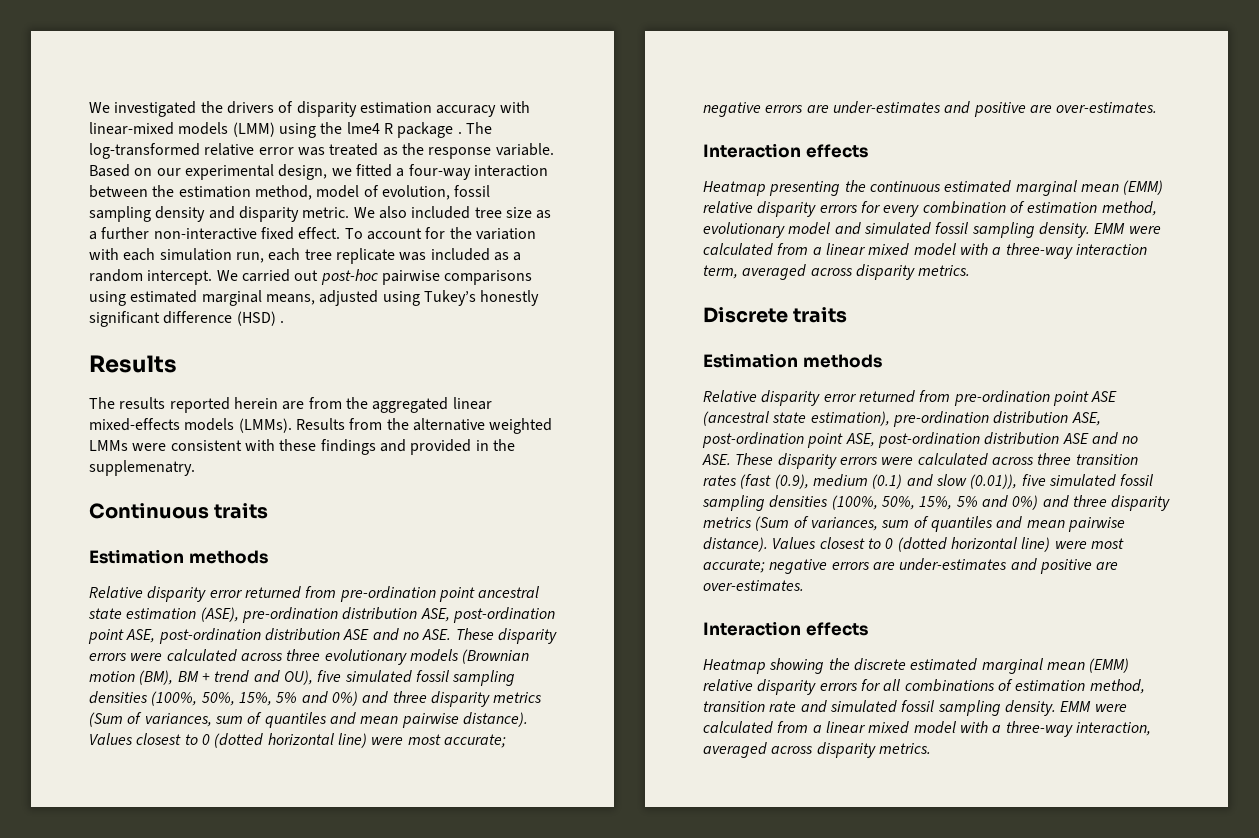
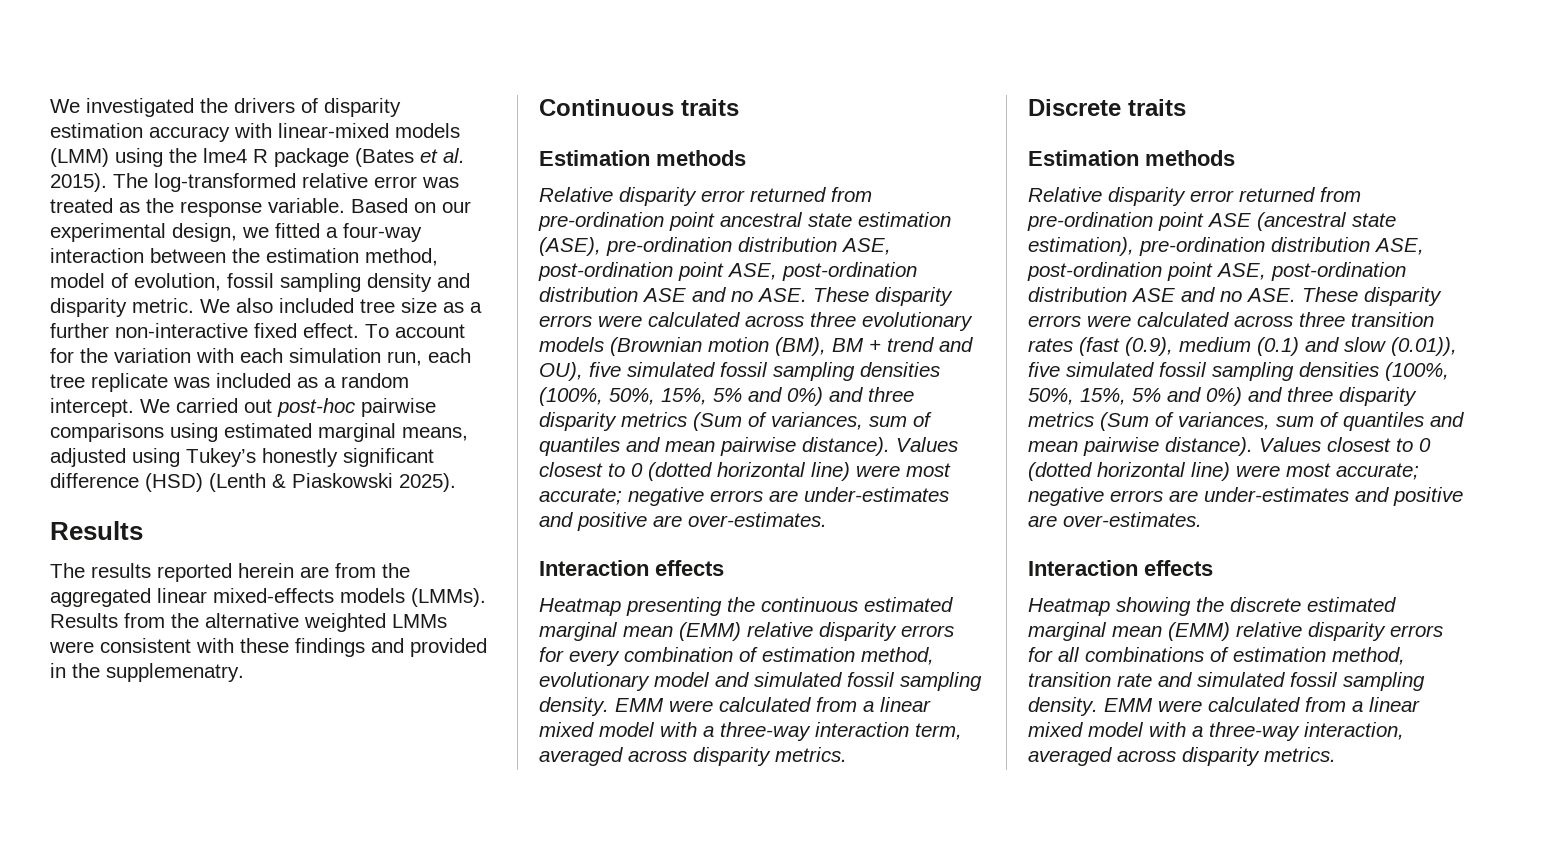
[457,131,462,134] . -> [355,148,465,167] [50,173,107,192] (Bates et al. 2015).
[279,320,284,323] . -> [209,473,456,492] (Lenth & Piaskowski 2025).

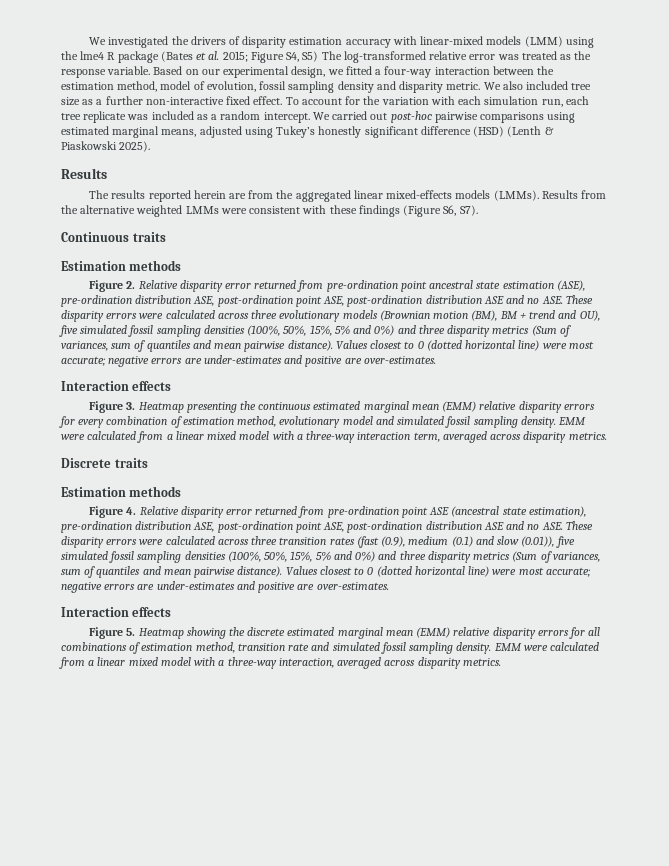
[50,173,107,192] 2015). -> [222,51,319,63] 2015; Figure S4, S5)
[371,638,487,657] [50,663,244,682] and provided in the supplemenatry. -> [403,205,478,217] (Figure S6, S7).
(746, 158) none -> [89,280,136,292] Figure 2.
(724, 568) none -> [89,401,136,413] Figure 3.
(1235, 158) none -> [89,506,137,518] Figure 4.
(1213, 568) none -> [89,627,136,639] Figure 5.

